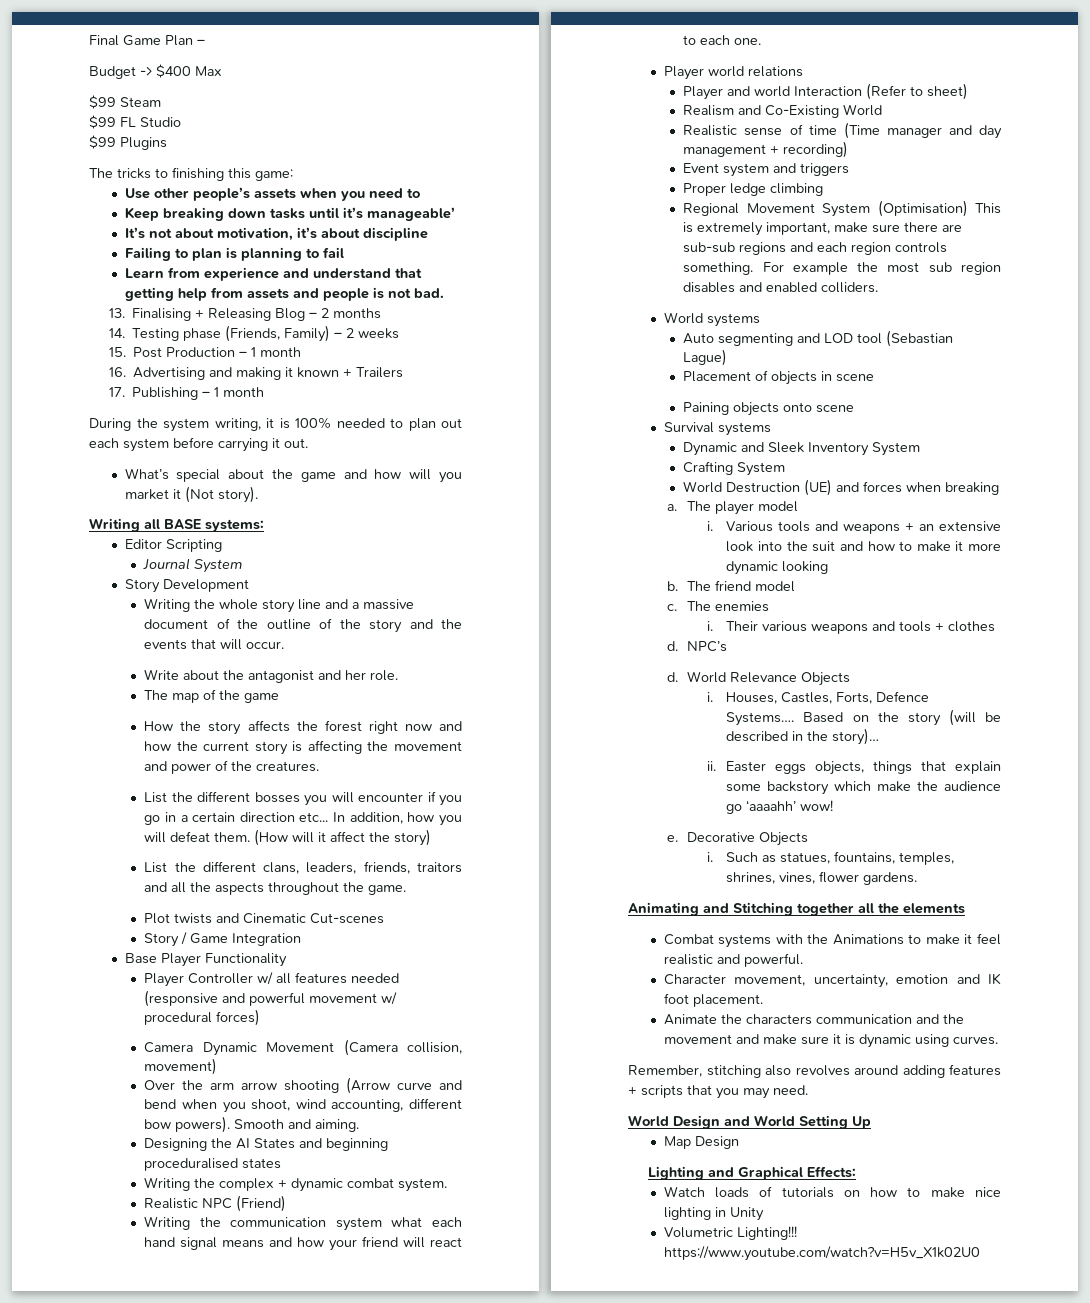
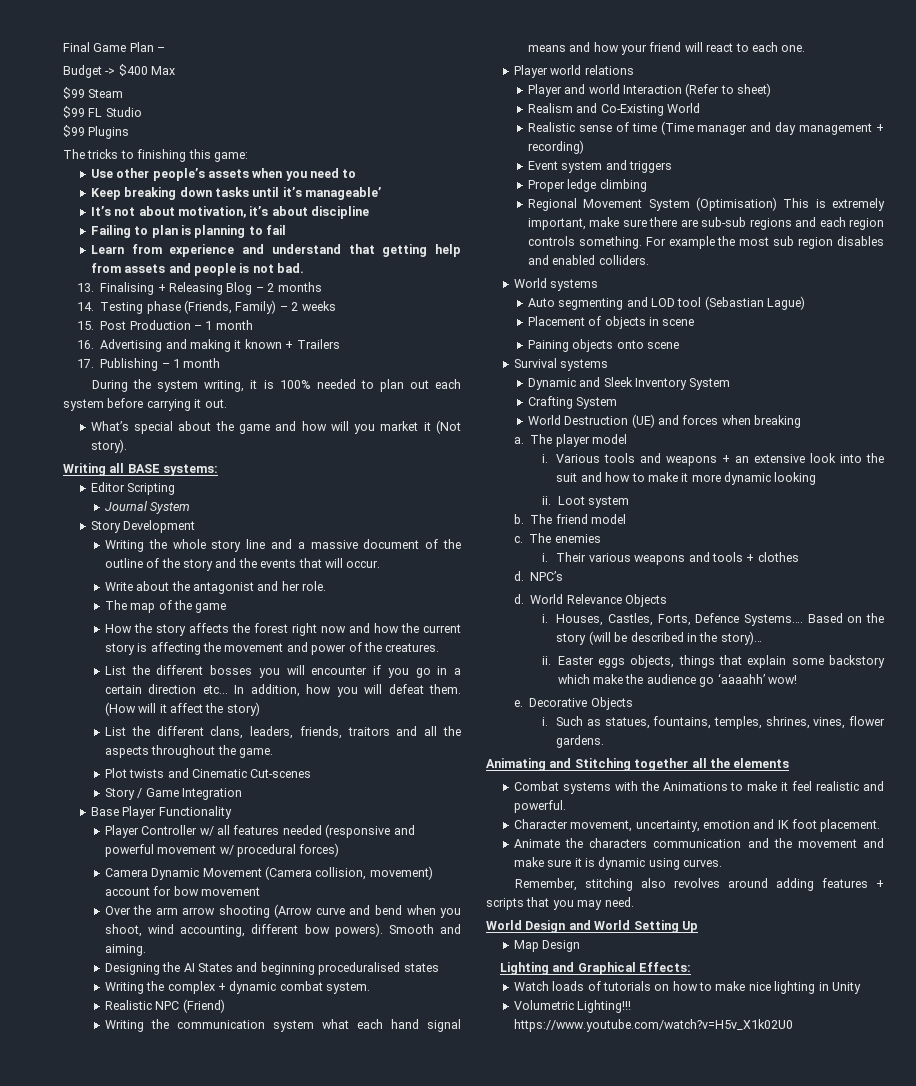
(218, 1066) none -> [104,886,261,896] account for bow movement
(829, 567) none -> [542,496,630,508] // ii. Loot system

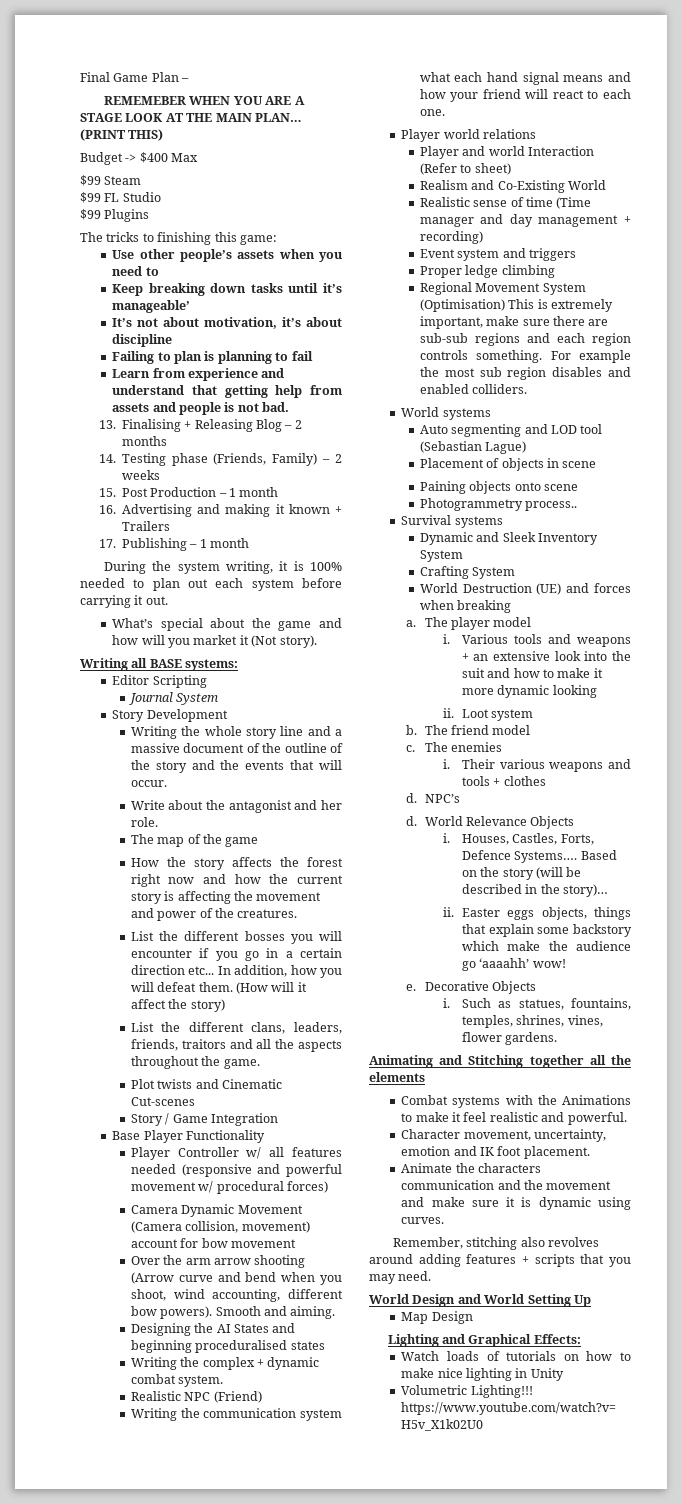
(166, 49) none -> [103,96,305,105] [80,113,301,122] [80,129,164,141] // REMEMEBER WHEN YOU ARE A STAGE LOOK AT THE MAIN PLAN… (PRINT THIS)
(680, 345) none -> [419,498,578,511] // Photogrammetry process..

